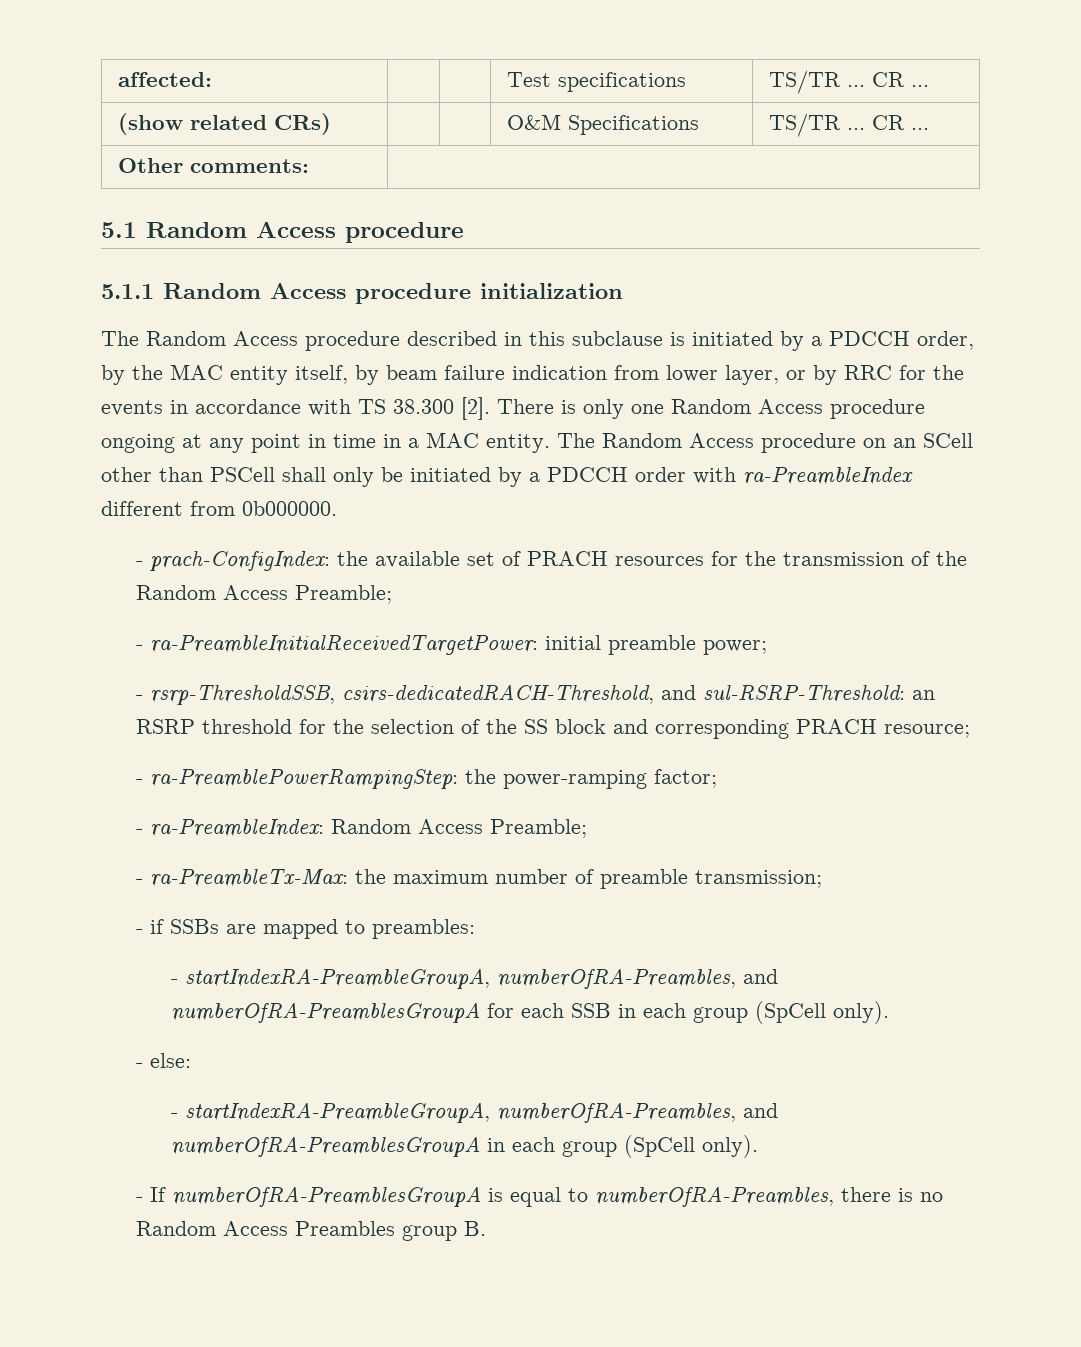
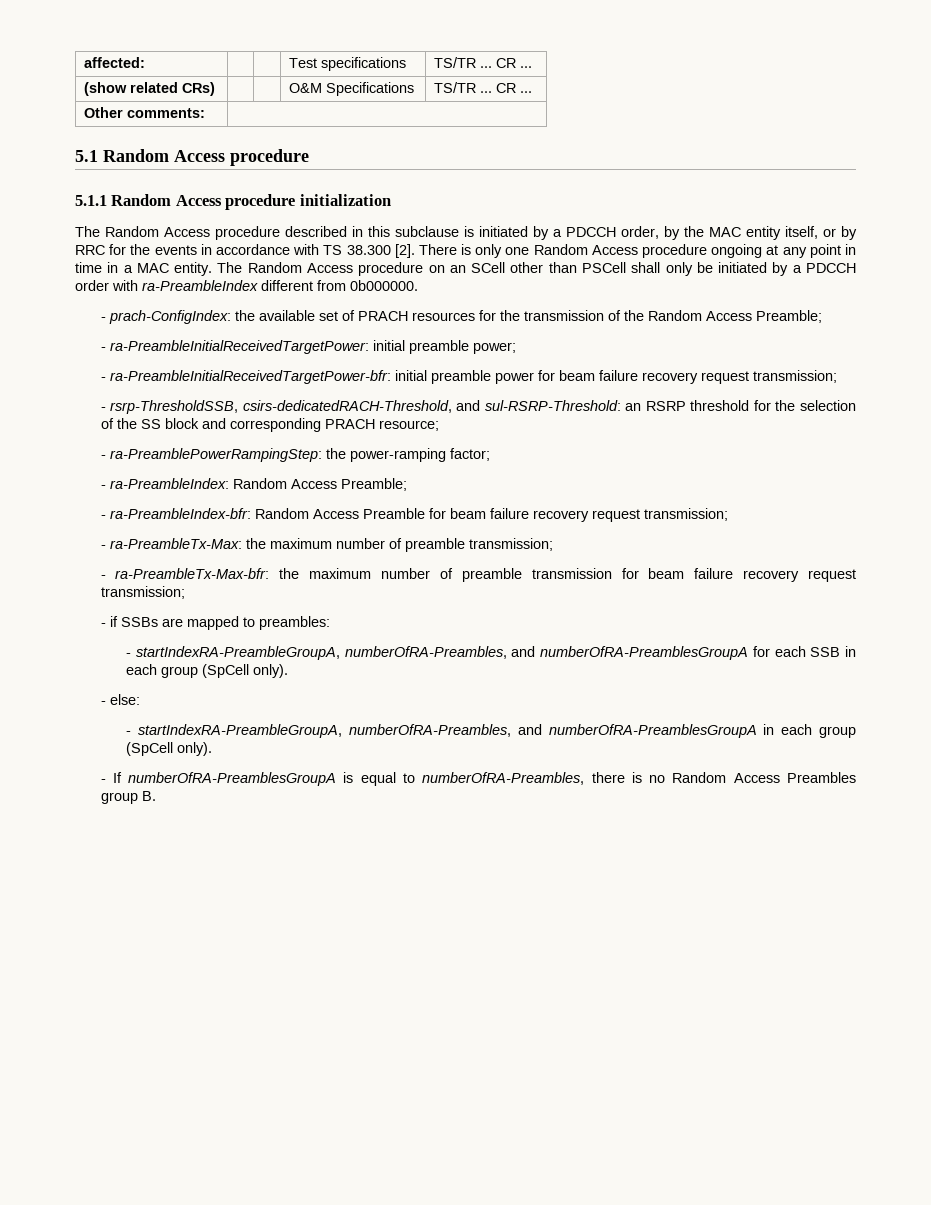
[355,365,779,385] by beam failure indication from lower layer, -> (818, 232) none
(768, 647) none -> [100,370,837,384] // - ra-PreambleInitialReceivedTargetPower-bfr: initial preamble power for beam failure recovery request transmission;
(588, 828) none -> [100,508,728,522] // - ra-PreambleIndex-bfr: Random Access Preamble for beam failure recovery request transmission;
(823, 879) none -> [100,568,857,582] [100,586,185,599] // - ra-PreambleTx-Max-bfr: the maximum number of preamble transmission for beam failure recovery request transmission;

